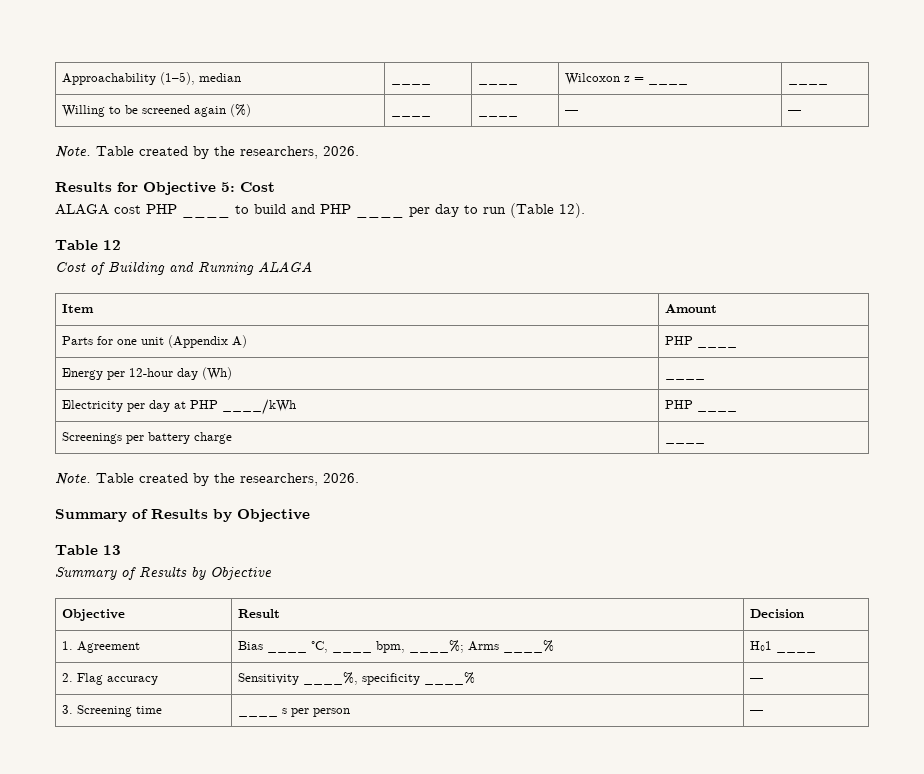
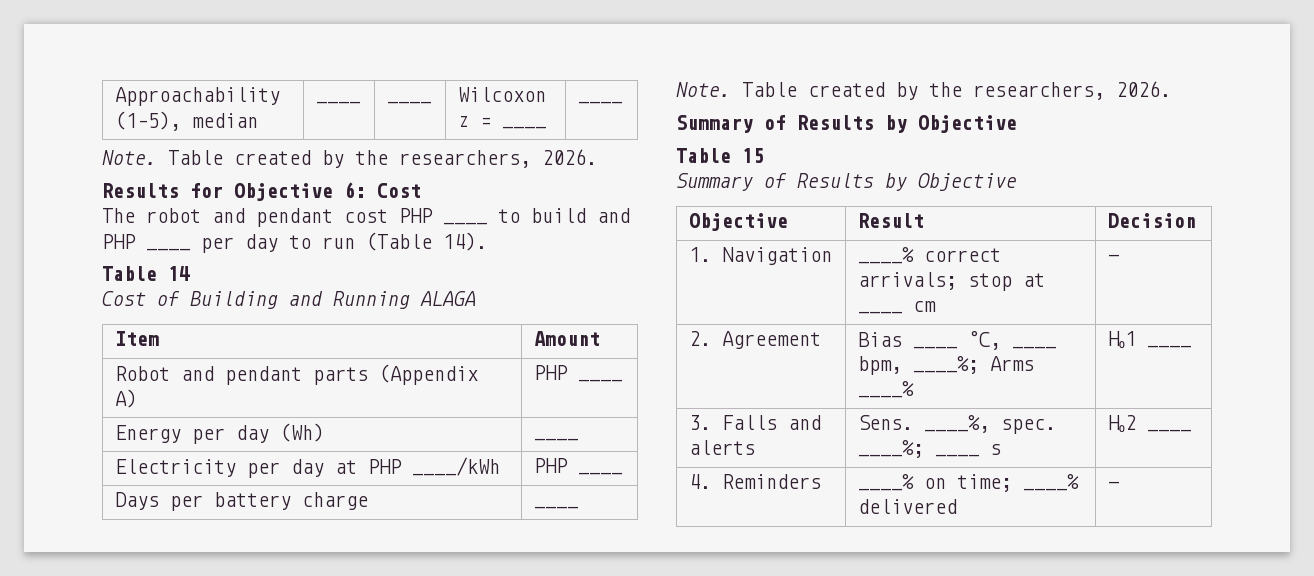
[61,104,251,117] [390,114,431,117] [477,114,518,117] [564,110,578,114] [787,110,801,114] // Willing to be screened again (%) | ____ | ____ | — | — -> (623, 102) none
[221,182,235,192] 5: -> [344,182,366,198] 6:
[55,204,109,215] ALAGA -> [102,208,333,227] The robot and pendant
[559,203,585,218] [55,240,121,250] 12). // Table 12 -> [443,232,487,251] [102,266,190,281] 14). // Table 14
[61,336,164,345] Parts for one unit -> [115,366,369,385] Robot and pendant parts
[128,368,173,377] 12-hour -> (226, 436) none
[61,432,122,444] Screenings -> [115,492,160,510] Days
[103,545,121,555] 13 -> [742,148,764,163] 15
(73, 645) none -> [722,247,833,265] [858,247,1002,264] [858,272,1046,291] [858,301,937,314] [1108,254,1120,262] [689,331,712,346] Navigation | ____% correct arrivals; stop at ____ cm | — // 2.
[61,673,158,685] [237,672,475,685] [749,678,763,682] [61,705,162,717] [237,714,278,717] [281,708,350,717] 2. Flag accuracy | Sensitivity ____%, specificity ____% | — // 3. Screening time | ____ s per person -> [689,415,822,430] [689,440,756,455] [858,415,1057,434] [858,440,1002,458] [1108,415,1192,433] [689,474,822,489] [858,474,1080,492] [858,499,958,514] 3. Falls and alerts | Sens. ____%, spec. ____%; ____ s | H₀2 ____ // 4. Reminders | ____% on time; ____% delivered

